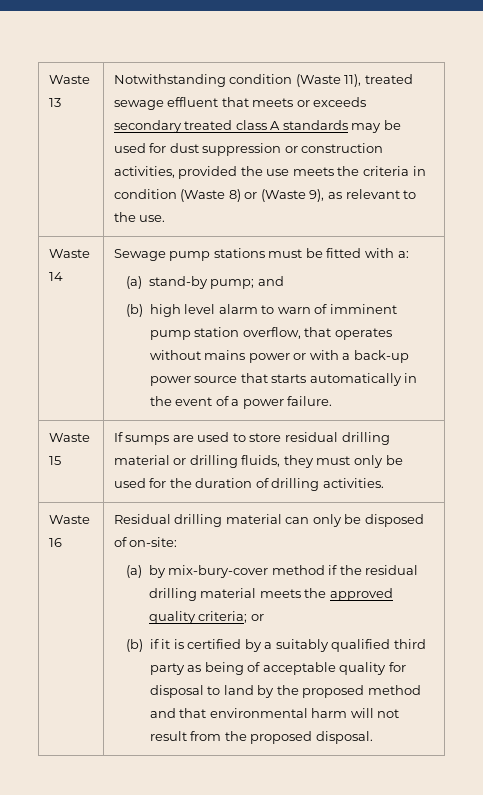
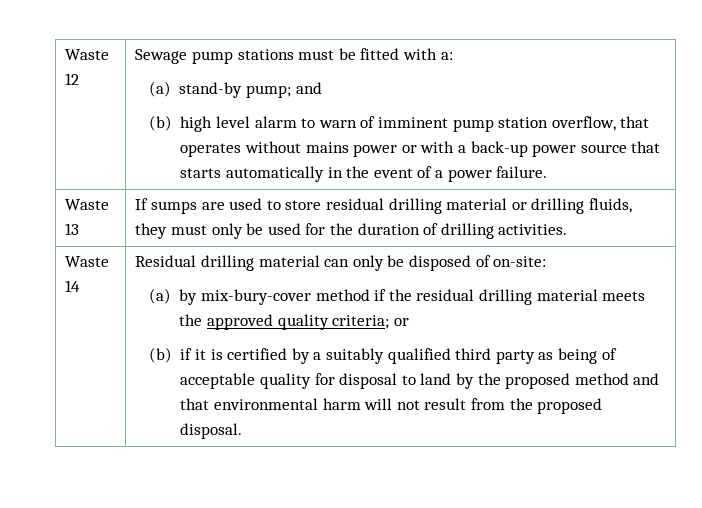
[48,75,90,84] [48,98,61,107] [113,74,413,87] [113,97,367,110] [113,120,401,133] [113,143,384,156] [113,166,426,179] [113,189,417,202] [113,212,166,222] [48,249,90,258] [48,272,63,281] Waste 13 | Notwithstanding condition (Waste 11), treated sewage effluent that meets or exceeds secondary treated class A standards may be used for dust suppression or construction activities, provided the use meets the criteria in condition (Waste 8) or (Waste 9), as relevant to the use. // Waste 14 -> [65,49,110,60] [65,73,80,85] Waste 12
[48,456,61,465] 15 -> [65,223,80,235] 13
[48,538,62,547] 16 -> [65,280,81,292] 14

